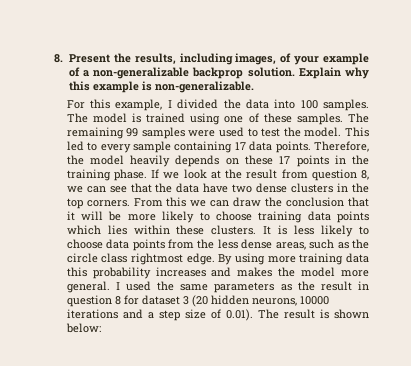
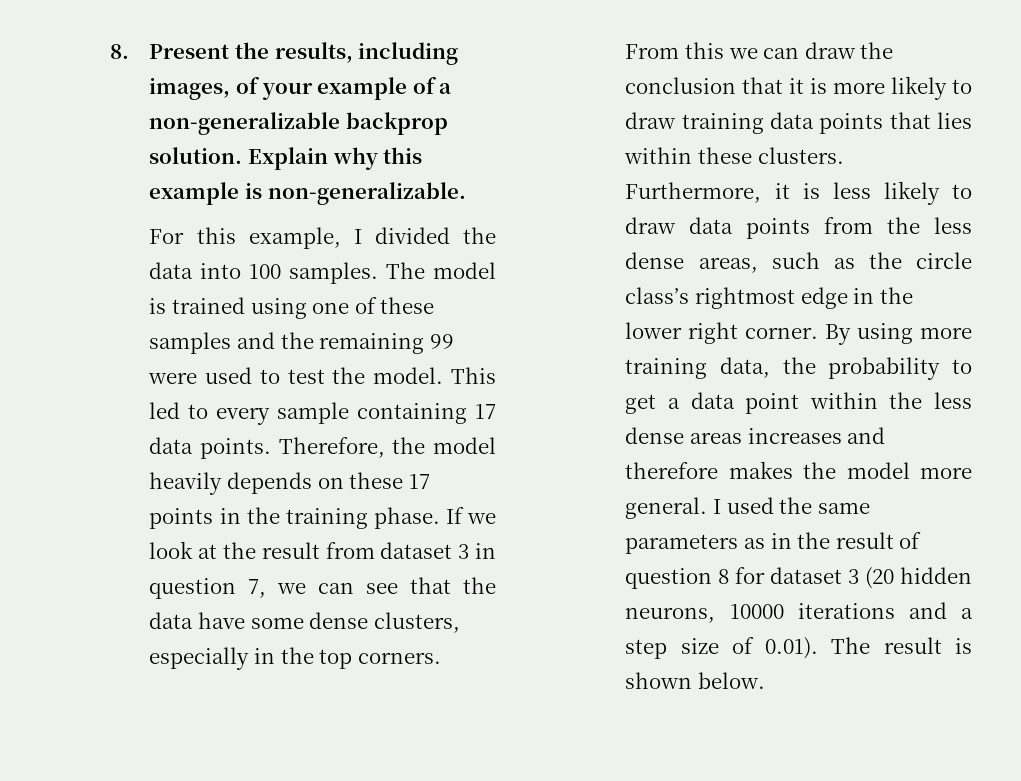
[296,113,370,125] samples. The -> [149,332,314,354] samples and the
[141,127,185,139] samples -> (454, 341) none
[311,169,369,181] question 8, -> [380,542,497,559] [149,578,267,599] dataset 3 in question 7,
[232,183,334,193] two dense clusters -> [250,612,460,633] [149,647,250,670] some dense clusters, especially
[81,211,122,221] will be -> [810,78,828,94] is
[215,211,252,221] choose -> [625,112,677,129] draw
[66,225,101,235] which -> [889,112,931,129] that
[263,226,272,235] It -> [625,182,790,203] Furthermore, it
[66,239,103,249] choose -> [625,217,677,234] draw
[101,253,369,265] [66,267,151,279] class rightmost edge. By using more training data this probability -> [625,287,913,309] [625,322,972,345] [625,357,972,380] [625,392,973,414] [625,427,742,444] class’s rightmost edge in the lower right corner. By using more training data, the probability to get a data point within the less dense areas
(232, 272) none -> [625,462,719,479] therefore
[297,281,370,291] the result in -> [770,532,922,549] in the result of
[65,323,101,333] below: -> [697,672,765,689] below.

